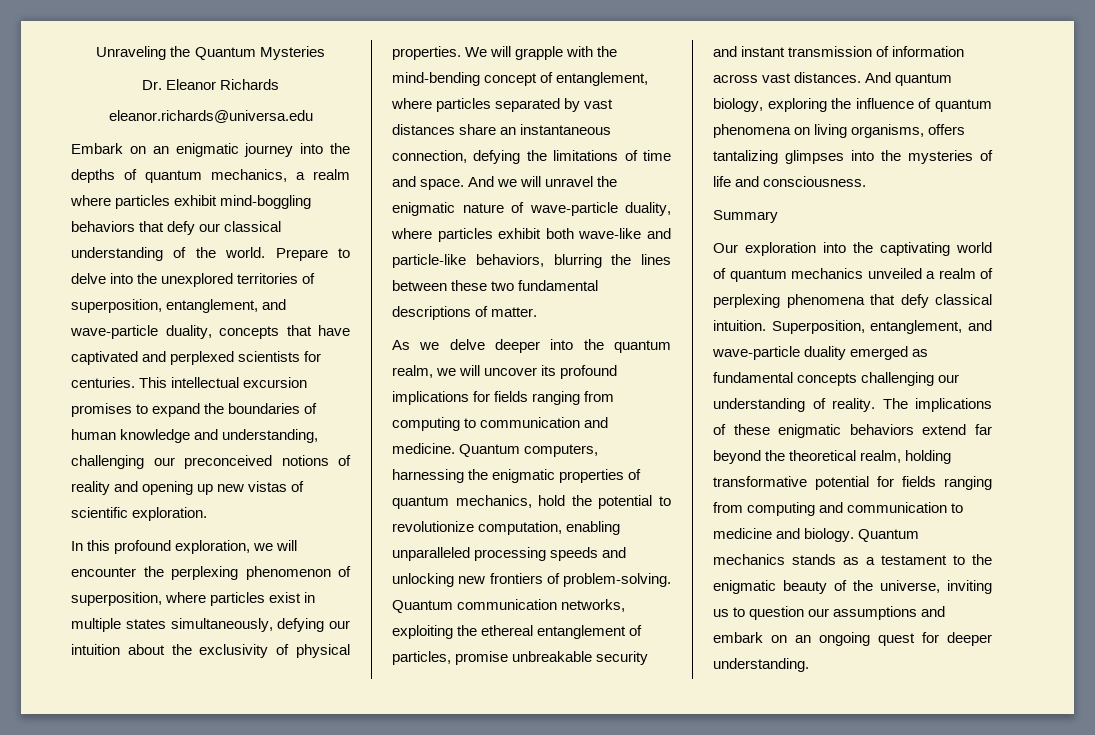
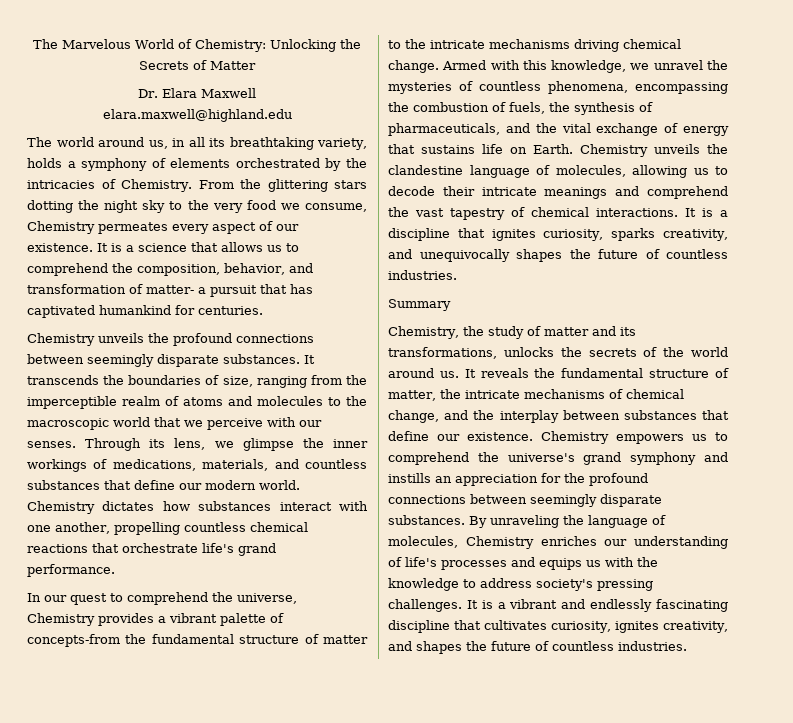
[96,46,325,60] [141,79,280,90] [108,110,313,123] [71,143,350,157] [71,169,350,183] [70,195,312,209] [71,221,282,235] [71,247,350,261] [71,273,316,287] [71,299,287,313] [70,325,350,339] [71,351,322,365] [71,377,308,388] [71,403,318,417] [71,429,319,443] [71,455,351,469] [71,481,305,495] [71,507,208,521] [71,540,298,554] [71,566,351,580] [71,592,316,606] [71,618,350,632] [71,644,350,658] [392,46,618,60] [392,72,649,86] [391,98,614,112] [392,124,612,135] [392,150,671,164] [392,176,618,190] [392,202,671,216] [391,228,671,242] [392,254,671,268] [392,280,599,291] [392,306,538,320] [392,339,671,353] [392,365,618,379] [392,391,615,405] [392,417,609,431] [392,443,599,457] [392,469,642,483] [392,495,671,509] [392,521,621,535] [392,547,627,561] [392,573,671,587] [392,599,626,613] [392,625,643,639] [392,651,649,665] [713,46,965,57] [713,72,953,86] [713,98,992,112] [713,124,966,138] [713,150,993,164] [713,176,867,187] [713,210,778,223] [713,242,992,256] [713,268,993,282] [713,294,992,308] [713,320,992,334] [712,346,929,360] [713,372,960,386] [713,398,992,412] [713,424,992,438] [713,450,952,464] [713,476,992,490] [713,502,964,516] [713,528,920,542] [713,554,992,565] [713,580,992,594] [713,606,946,620] [713,632,992,646] [713,658,809,672] Unraveling the Quantum Mysteries // Dr. Eleanor Richards // eleanor.richards@universa.edu // Embark on an enigmatic journey into the depths of quantum mechanics, a realm where particles exhibit mind-boggling behaviors that defy our classical understanding of the world. Prepare to delve into the unexplored territories of superposition, entanglement, and wave-particle duality, concepts that have captivated and perplexed scientists for centuries. This intellectual excursion promises to expand the boundaries of human knowledge and understanding, challenging our preconceived notions of reality and opening up new vistas of scientific exploration. // In this profound exploration, we will encounter the perplexing phenomenon of superposition, where particles exist in multiple states simultaneously, defying our intuition about the exclusivity of physical properties. We will grapple with the mind-bending concept of entanglement, where particles separated by vast distances share an instantaneous connection, defying the limitations of time and space. And we will unravel the enigmatic nature of wave-particle duality, where particles exhibit both wave-like and particle-like behaviors, blurring the lines between these two fundamental descriptions of matter. // As we delve deeper into the quantum realm, we will uncover its profound implications for fields ranging from computing to communication and medicine. Quantum computers, harnessing the enigmatic properties of quantum mechanics, hold the potential to revolutionize computation, enabling unparalleled processing speeds and unlocking new frontiers of problem-solving. Quantum communication networks, exploiting the ethereal entanglement of particles, promise unbreakable security and instant transmission of information across vast distances. And quantum biology, exploring the influence of quantum phenomena on living organisms, offers tantalizing glimpses into the mysteries of life and consciousness. // Summary // Our exploration into the captivating world of quantum mechanics unveiled a realm of perplexing phenomena that defy classical intuition. Superposition, entanglement, and wave-particle duality emerged as fundamental concepts challenging our understanding of reality. The implications of these enigmatic behaviors extend far beyond the theoretical realm, holding transformative potential for fields ranging from computing and communication to medicine and biology. Quantum mechanics stands as a testament to the enigmatic beauty of the universe, inviting us to question our assumptions and embark on an ongoing quest for deeper understanding. -> [33,39,361,52] [139,60,256,70] [138,88,256,98] [102,109,292,122] [27,137,368,150] [27,158,367,171] [27,179,367,192] [27,200,367,213] [27,221,299,234] [27,242,299,252] [27,263,313,276] [27,284,313,297] [27,305,263,318] [27,333,314,346] [27,354,315,367] [27,375,367,388] [27,396,367,409] [27,417,322,430] [27,438,368,451] [27,459,367,472] [27,480,300,490] [27,501,368,514] [27,522,308,535] [27,543,276,556] [27,564,115,577] [27,592,297,605] [27,613,284,626] [27,634,368,647] [388,39,681,52] [388,60,728,73] [388,81,728,94] [388,102,653,115] [388,123,729,136] [388,144,728,157] [388,165,728,178] [388,186,728,199] [388,207,728,220] [388,228,729,241] [388,249,728,262] [388,270,457,280] [388,299,451,311] [388,326,636,339] [388,347,728,359] [388,368,729,378] [388,389,684,401] [388,410,729,423] [388,431,728,444] [388,452,728,465] [388,473,648,486] [388,494,662,507] [388,515,666,528] [388,536,728,549] [388,557,658,570] [388,578,653,591] [388,599,728,612] [388,620,729,633] [388,641,687,654] The Marvelous World of Chemistry: Unlocking the Secrets of Matter // Dr. Elara Maxwell // elara.maxwell@highland.edu // The world around us, in all its breathtaking variety, holds a symphony of elements orchestrated by the intricacies of Chemistry. From the glittering stars dotting the night sky to the very food we consume, Chemistry permeates every aspect of our existence. It is a science that allows us to comprehend the composition, behavior, and transformation of matter- a pursuit that has captivated humankind for centuries. // Chemistry unveils the profound connections between seemingly disparate substances. It transcends the boundaries of size, ranging from the imperceptible realm of atoms and molecules to the macroscopic world that we perceive with our senses. Through its lens, we glimpse the inner workings of medications, materials, and countless substances that define our modern world. Chemistry dictates how substances interact with one another, propelling countless chemical reactions that orchestrate life's grand performance. // In our quest to comprehend the universe, Chemistry provides a vibrant palette of concepts-from the fundamental structure of matter to the intricate mechanisms driving chemical change. Armed with this knowledge, we unravel the mysteries of countless phenomena, encompassing the combustion of fuels, the synthesis of pharmaceuticals, and the vital exchange of energy that sustains life on Earth. Chemistry unveils the clandestine language of molecules, allowing us to decode their intricate meanings and comprehend the vast tapestry of chemical interactions. It is a discipline that ignites curiosity, sparks creativity, and unequivocally shapes the future of countless industries. // Summary // Chemistry, the study of matter and its transformations, unlocks the secrets of the world around us. It reveals the fundamental structure of matter, the intricate mechanisms of chemical change, and the interplay between substances that define our existence. Chemistry empowers us to comprehend the universe's grand symphony and instills an appreciation for the profound connections between seemingly disparate substances. By unraveling the language of molecules, Chemistry enriches our understanding of life's processes and equips us with the knowledge to address society's pressing challenges. It is a vibrant and endlessly fascinating discipline that cultivates curiosity, ignites creativity, and shapes the future of countless industries.

